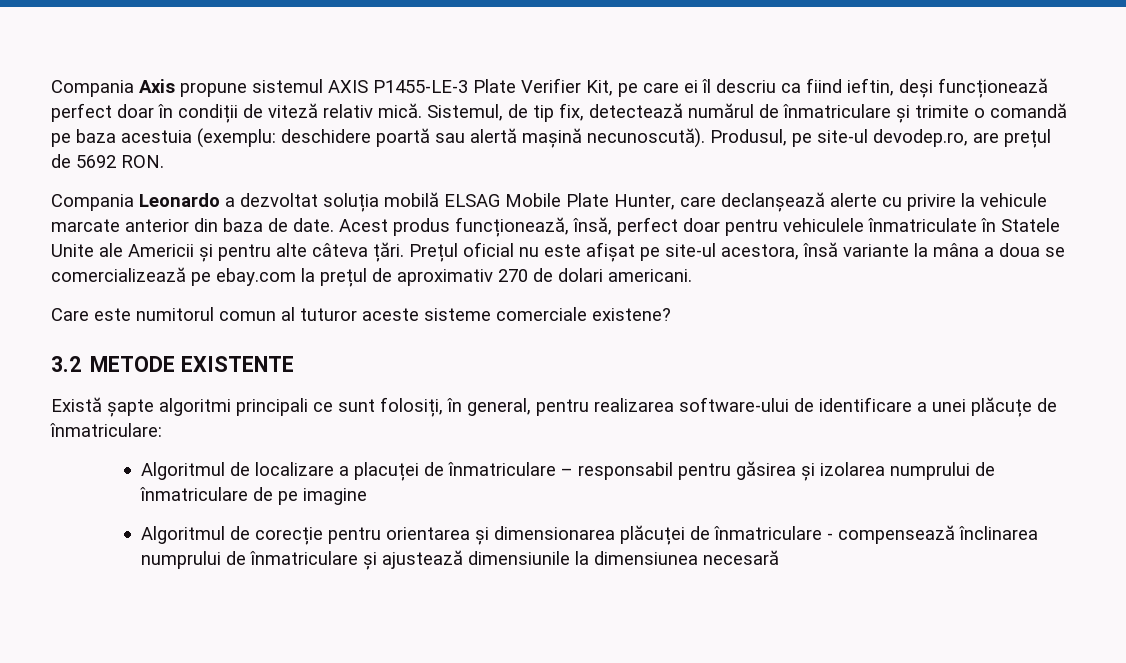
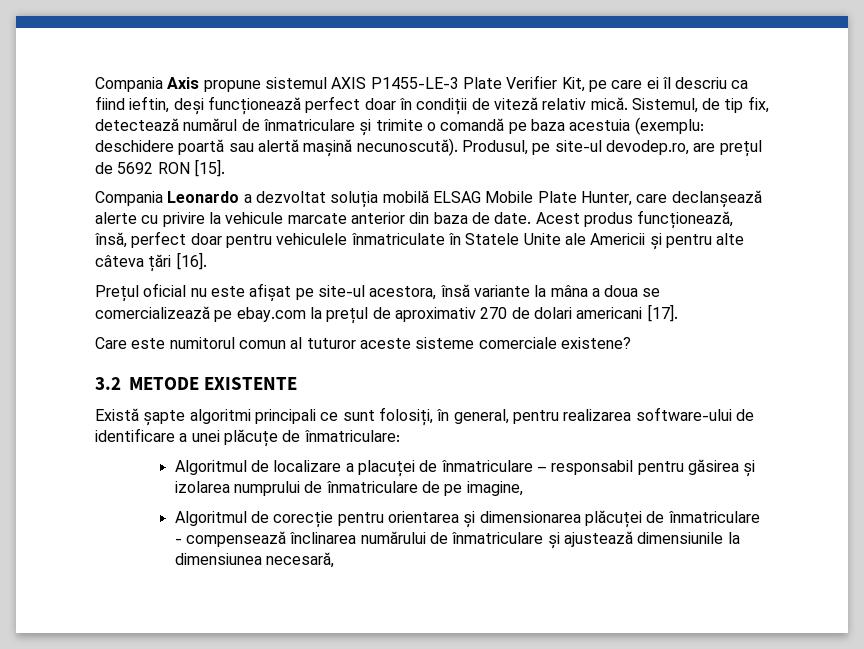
[121,155,164,168] RON. -> [157,159,225,177] RON [15].
[373,242,404,262] țări. -> [148,252,207,272] țări [16]. //
[608,269,692,282] americani. -> [576,304,678,322] americani [17].
[302,488,367,505] imagine -> [466,481,523,496] imagine,
[140,551,221,569] numprului -> [360,531,426,544] numărului
[702,550,779,565] necesară -> [266,552,335,568] necesară,

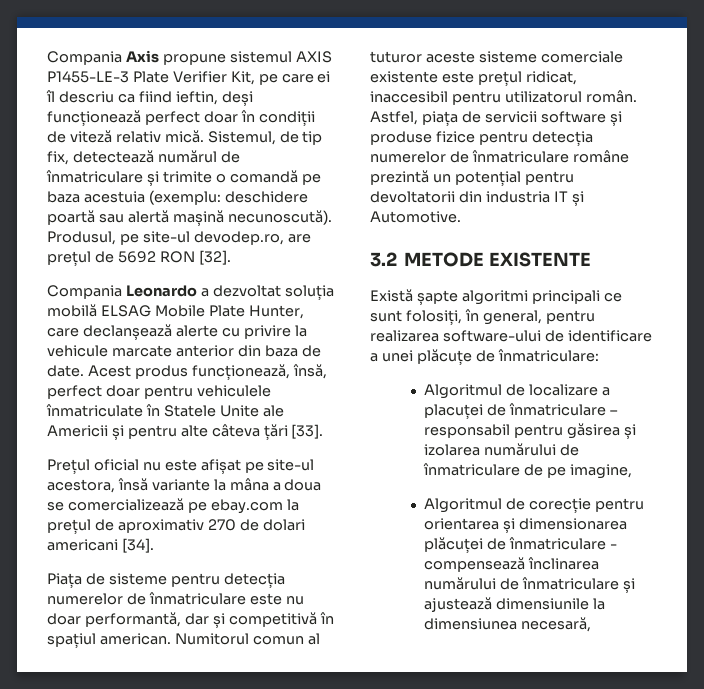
[193,159,225,177] [15]. -> [198,250,231,265] [32].
[175,252,207,270] [16]. -> [291,424,324,439] [33].
[646,304,678,322] [95,337,235,349] [17]. // Care este numitorul -> [121,538,154,553] [47,573,285,589] [47,592,304,605] [47,612,334,629] [47,633,249,649] [34]. // Piața de sisteme pentru detecția numerelor de înmatriculare este nu doar performantă, dar și competitivă în spațiul american. Numitorul
[560,337,631,349] existene? -> [370,71,577,87] [370,90,637,105] [370,111,622,127] [370,131,593,147] [370,150,629,163] [370,170,574,187] [370,191,584,207] [370,211,461,223] existente este prețul ridicat, inaccesibil pentru utilizatorul român. Astfel, piața de servicii software și produse fizice pentru detecția numerelor de înmatriculare române prezintă un potențial pentru devoltatorii din industria IT și Automotive.
[234,481,301,496] numprului -> [483,443,556,456] numărului

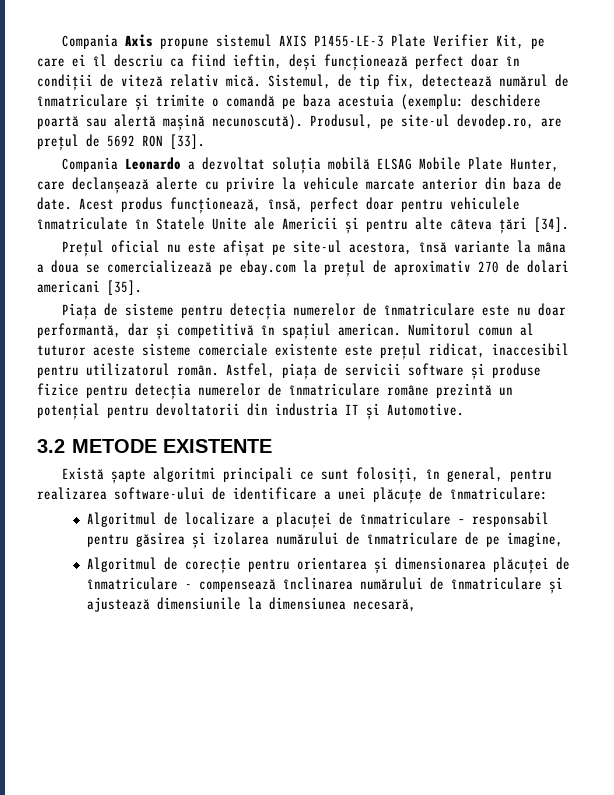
[198,250,231,265] [32]. -> [170,134,205,149] [33].
[291,424,324,439] [33]. -> [534,217,569,232] [34].
[121,538,154,553] [34]. -> [107,280,142,295] [35].

